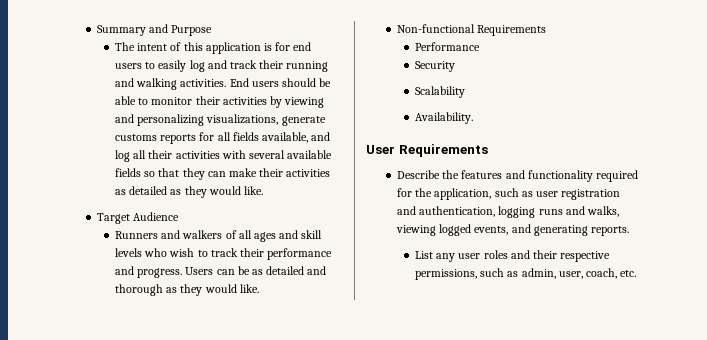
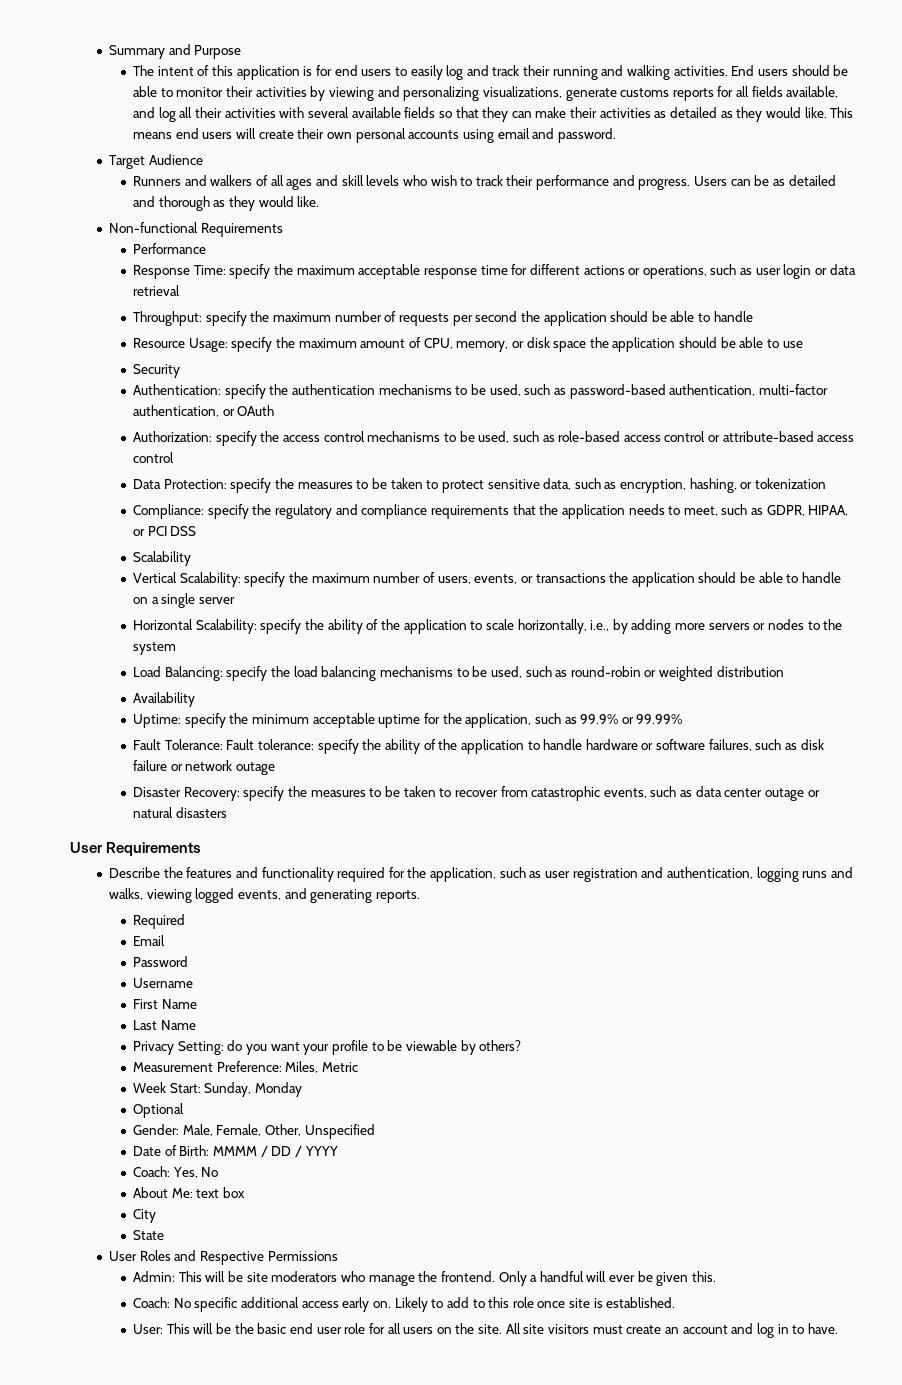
(263, 190) none -> [830,107,854,118] [133,128,616,143] This means end users will create their own personal accounts using email and password.
[414,61,455,72] [414,86,465,98] [414,112,473,124] Security // Scalability // Availability. -> [133,264,856,279] [133,285,181,296] [133,311,753,326] [133,337,803,352] [133,364,181,378] [133,384,828,399] [133,405,275,417] [133,431,855,446] [133,452,175,463] [133,478,827,493] [133,504,849,519] [133,526,197,536] [133,551,192,566] [133,572,842,587] [133,593,236,608] [133,619,843,634] [133,642,177,655] [133,666,784,681] [133,692,196,707] [133,713,683,728] [133,739,824,754] [133,760,276,775] [133,786,820,801] [133,807,227,818] Response Time: specify the maximum acceptable response time for different actions or operations, such as user login or data retrieval // Throughput: specify the maximum number of requests per second the application should be able to handle // Resource Usage: specify the maximum amount of CPU, memory, or disk space the application should be able to use // Security // Authentication: specify the authentication mechanisms to be used, such as password-based authentication, multi-factor authentication, or OAuth // Authorization: specify the access control mechanisms to be used, such as role-based access control or attribute-based access control // Data Protection: specify the measures to be taken to protect sensitive data, such as encryption, hashing, or tokenization // Compliance: specify the regulatory and compliance requirements that the application needs to meet, such as GDPR, HIPAA, or PCI DSS // Scalability // Vertical Scalability: specify the maximum number of users, events, or transactions the application should be able to handle on a single server // Horizontal Scalability: specify the ability of the application to scale horizontally, i.e., by adding more servers or nodes to the system // Load Balancing: specify the load balancing mechanisms to be used, such as round-robin or weighted distribution // Availability // Uptime: specify the minimum acceptable uptime for the application, such as 99.9% or 99.99% // Fault Tolerance: Fault tolerance: specify the ability of the application to handle hardware or software failures, such as disk failure or network outage // Disaster Recovery: specify the measures to be taken to recover from catastrophic events, such as data center outage or natural disasters
[414,250,611,262] [414,268,637,280] List any user roles and their respective permissions, such as admin, user, coach, etc. -> [133,914,186,929] [133,935,166,946] [133,956,189,967] [133,978,194,988] [133,999,197,1009] [133,1020,196,1030] [133,1040,522,1055] [133,1061,359,1073] [133,1082,303,1097] [133,1103,185,1118] [133,1124,375,1139] [133,1145,338,1157] [133,1166,219,1178] [133,1187,246,1198] [133,1209,157,1223] [133,1230,165,1240] [108,1250,338,1265] [133,1271,717,1286] [133,1297,676,1312] [133,1323,838,1338] Required // Email // Password // Username // First Name // Last Name // Privacy Setting: do you want your profile to be viewable by others? // Measurement Preference: Miles, Metric // Week Start: Sunday, Monday // Optional // Gender: Male, Female, Other, Unspecified // Date of Birth: MMMM / DD / YYYY // Coach: Yes, No // About Me: text box // City // State // User Roles and Respective Permissions // Admin: This will be site moderators who manage the frontend. Only a handful will ever be given this. // Coach: No specific additional access early on. Likely to add to this role once site is established. // User: This will be the basic end user role for all users on the site. All site visitors must create an account and log in to have.

